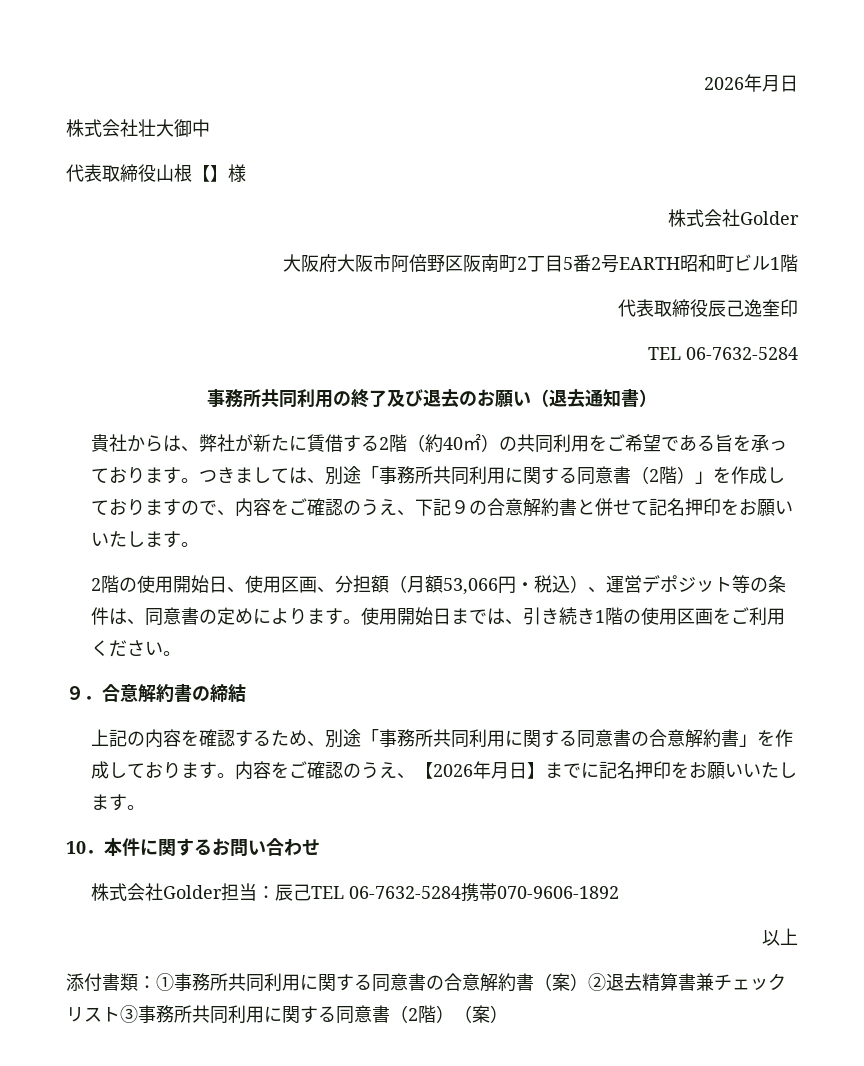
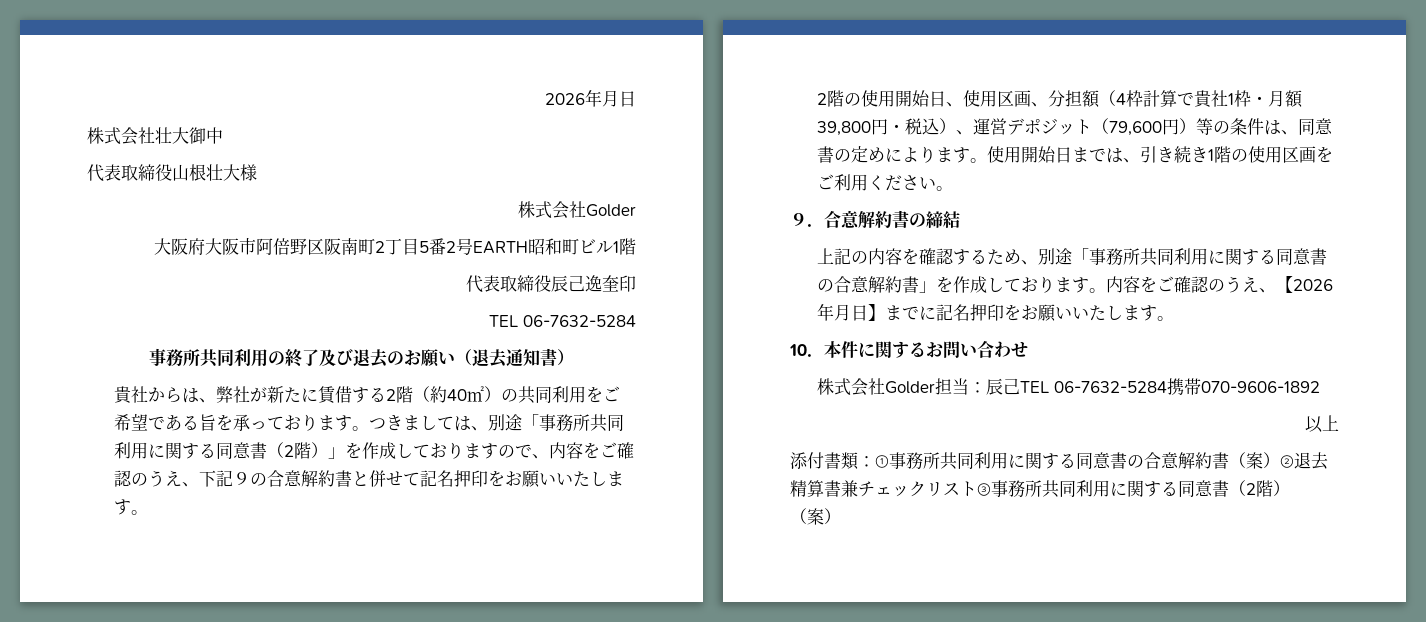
[192,165,228,182] 【】 -> [206,164,240,181] 壮大
[406,575,498,595] 月額53,066 -> [1116,90,1304,108] [817,121,872,136] 4枠計算で貴社1枠・月額39,800
(732, 584) none -> [1092,118,1197,136] （79,600円）

